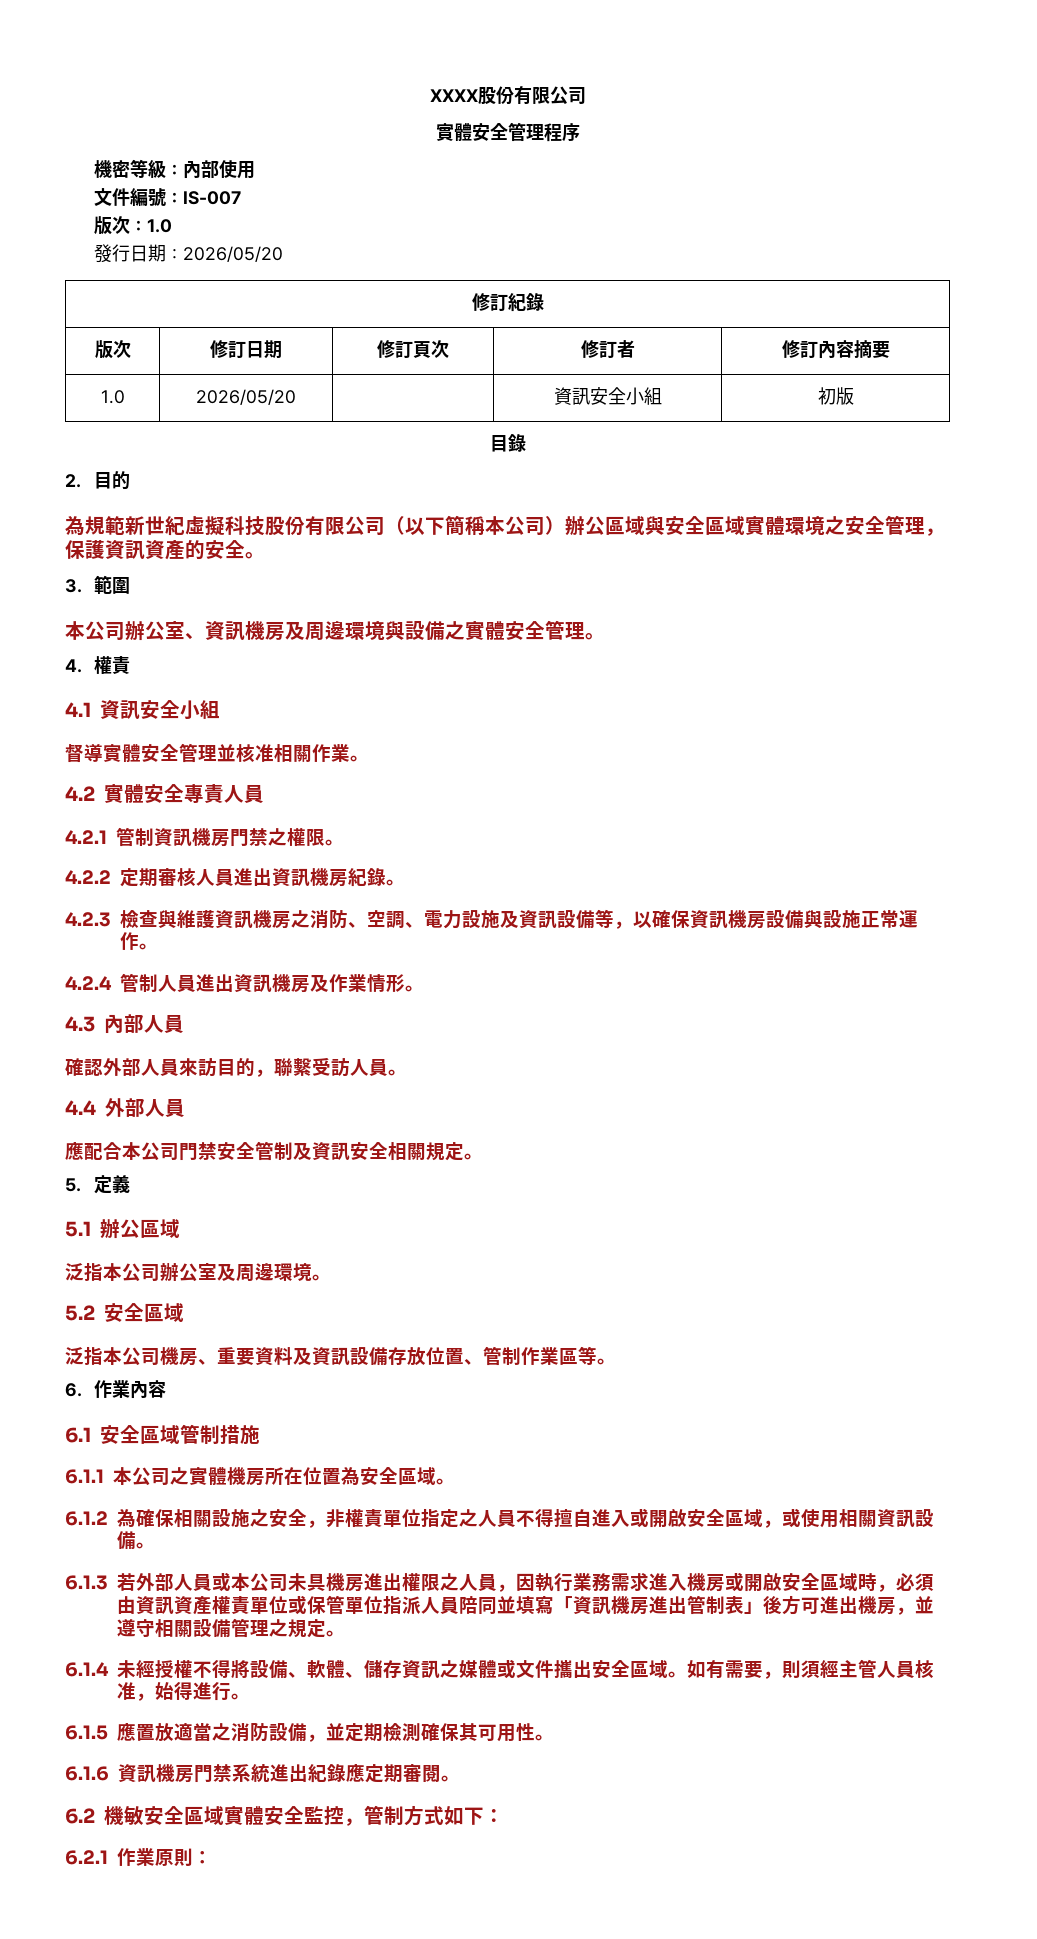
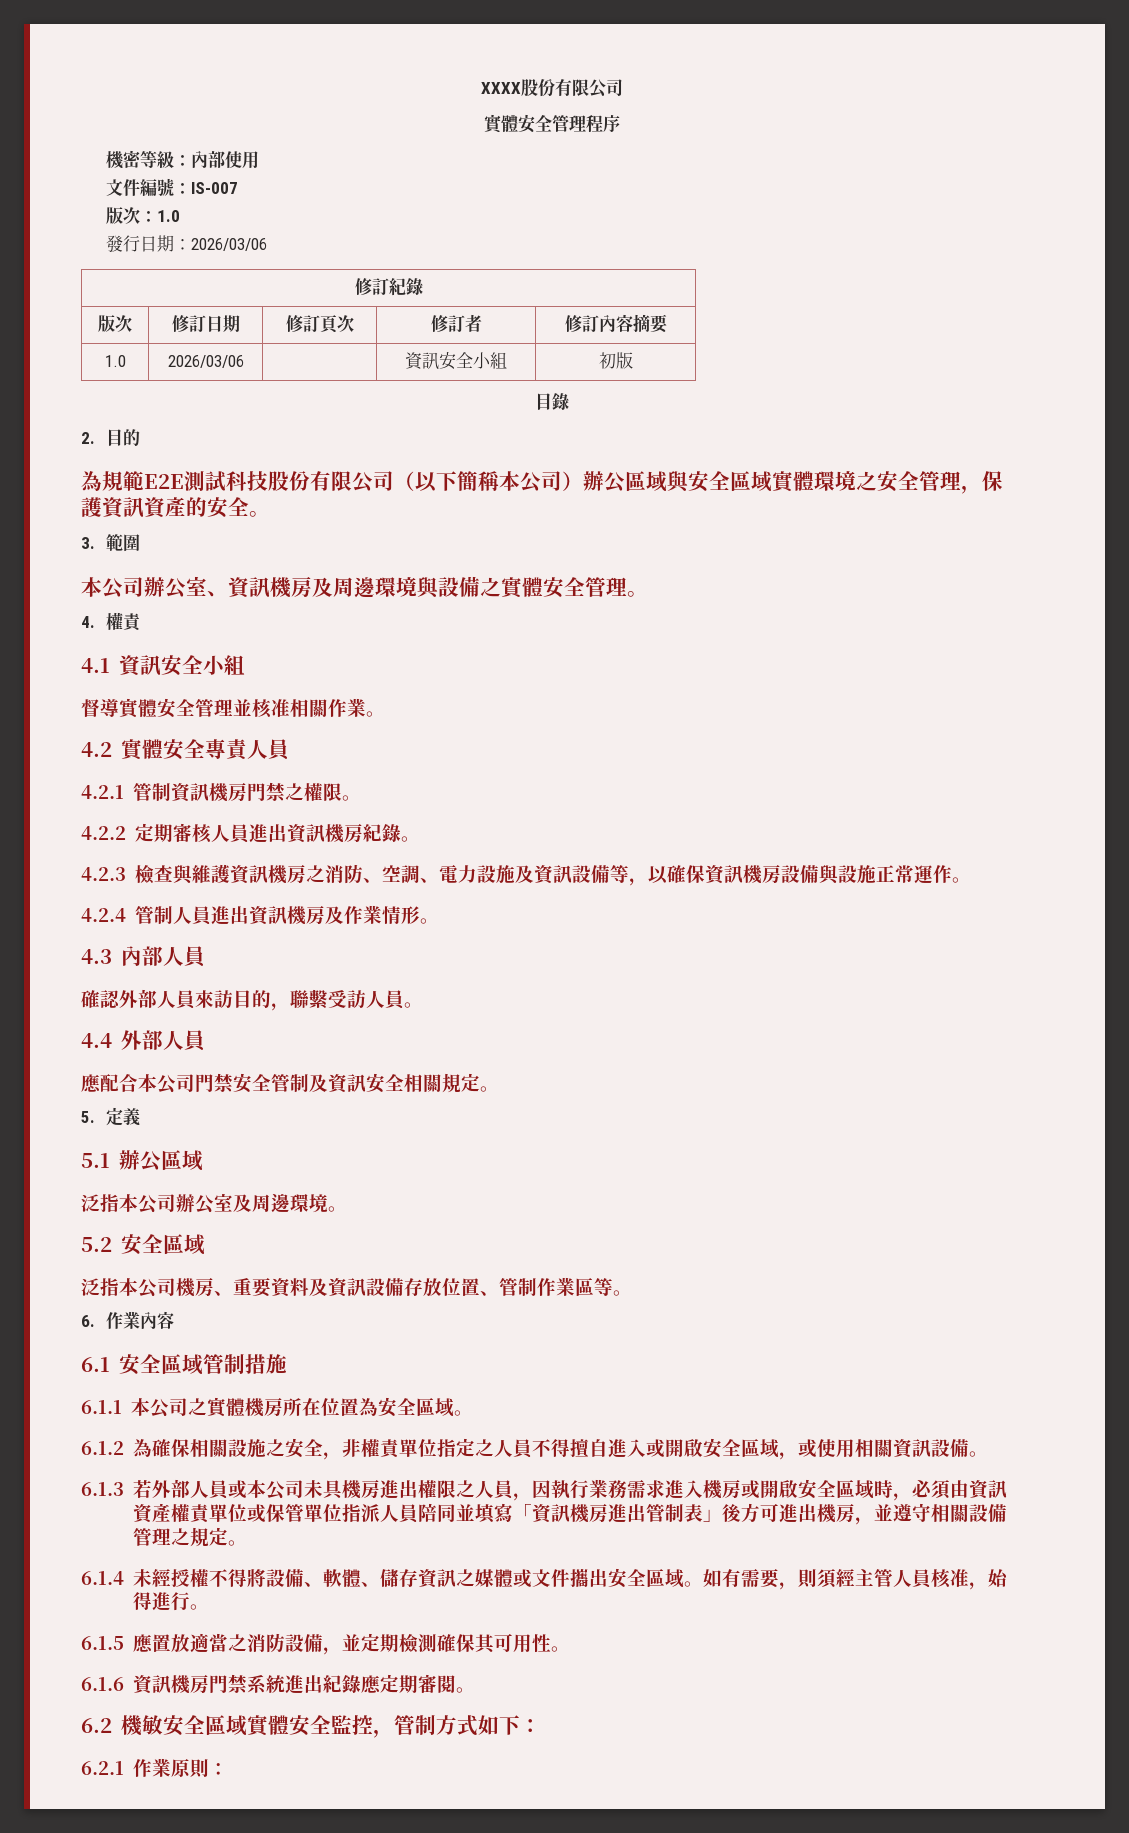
[182,246,283,262] 2026/05/20 -> [190,238,267,251] 2026/03/06
[196,389,296,405] 2026/05/20 -> [167,355,244,368] 2026/03/06
[125,516,225,536] 新世紀虛擬 -> [144,471,226,492] E2E測試

